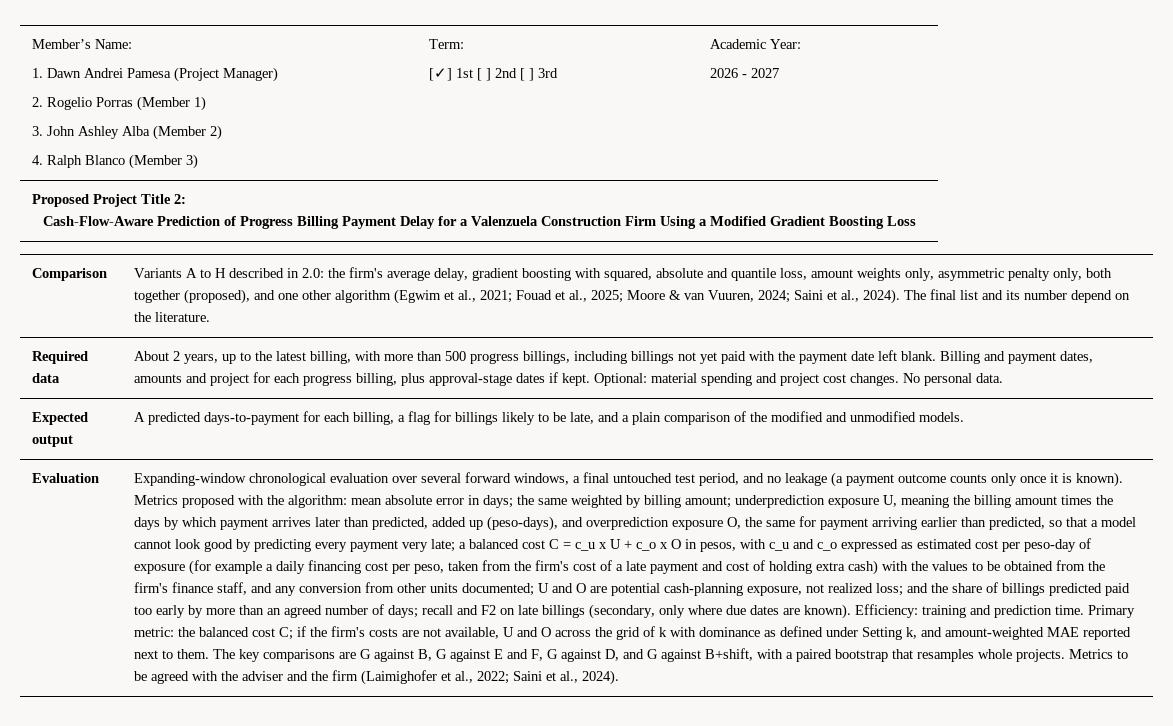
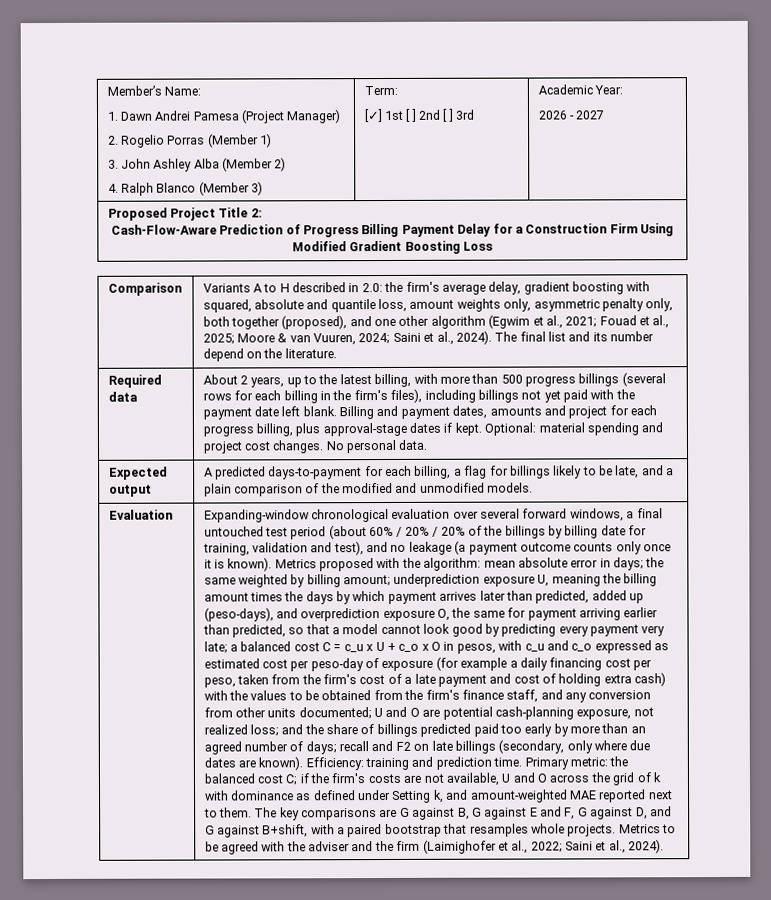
[470,216,538,226] Valenzuela -> (524, 230) none
[698,219,707,226] a -> (675, 230) none
[523,351,571,364] billings, -> [578,372,666,387] [202,388,423,404] billings (several rows for each billing in the firm's files),
[699,473,740,486] period, -> [290,525,648,540] [202,541,364,556] period (about 60% / 20% / 20% of the billings by billing date for training, validation and test),

